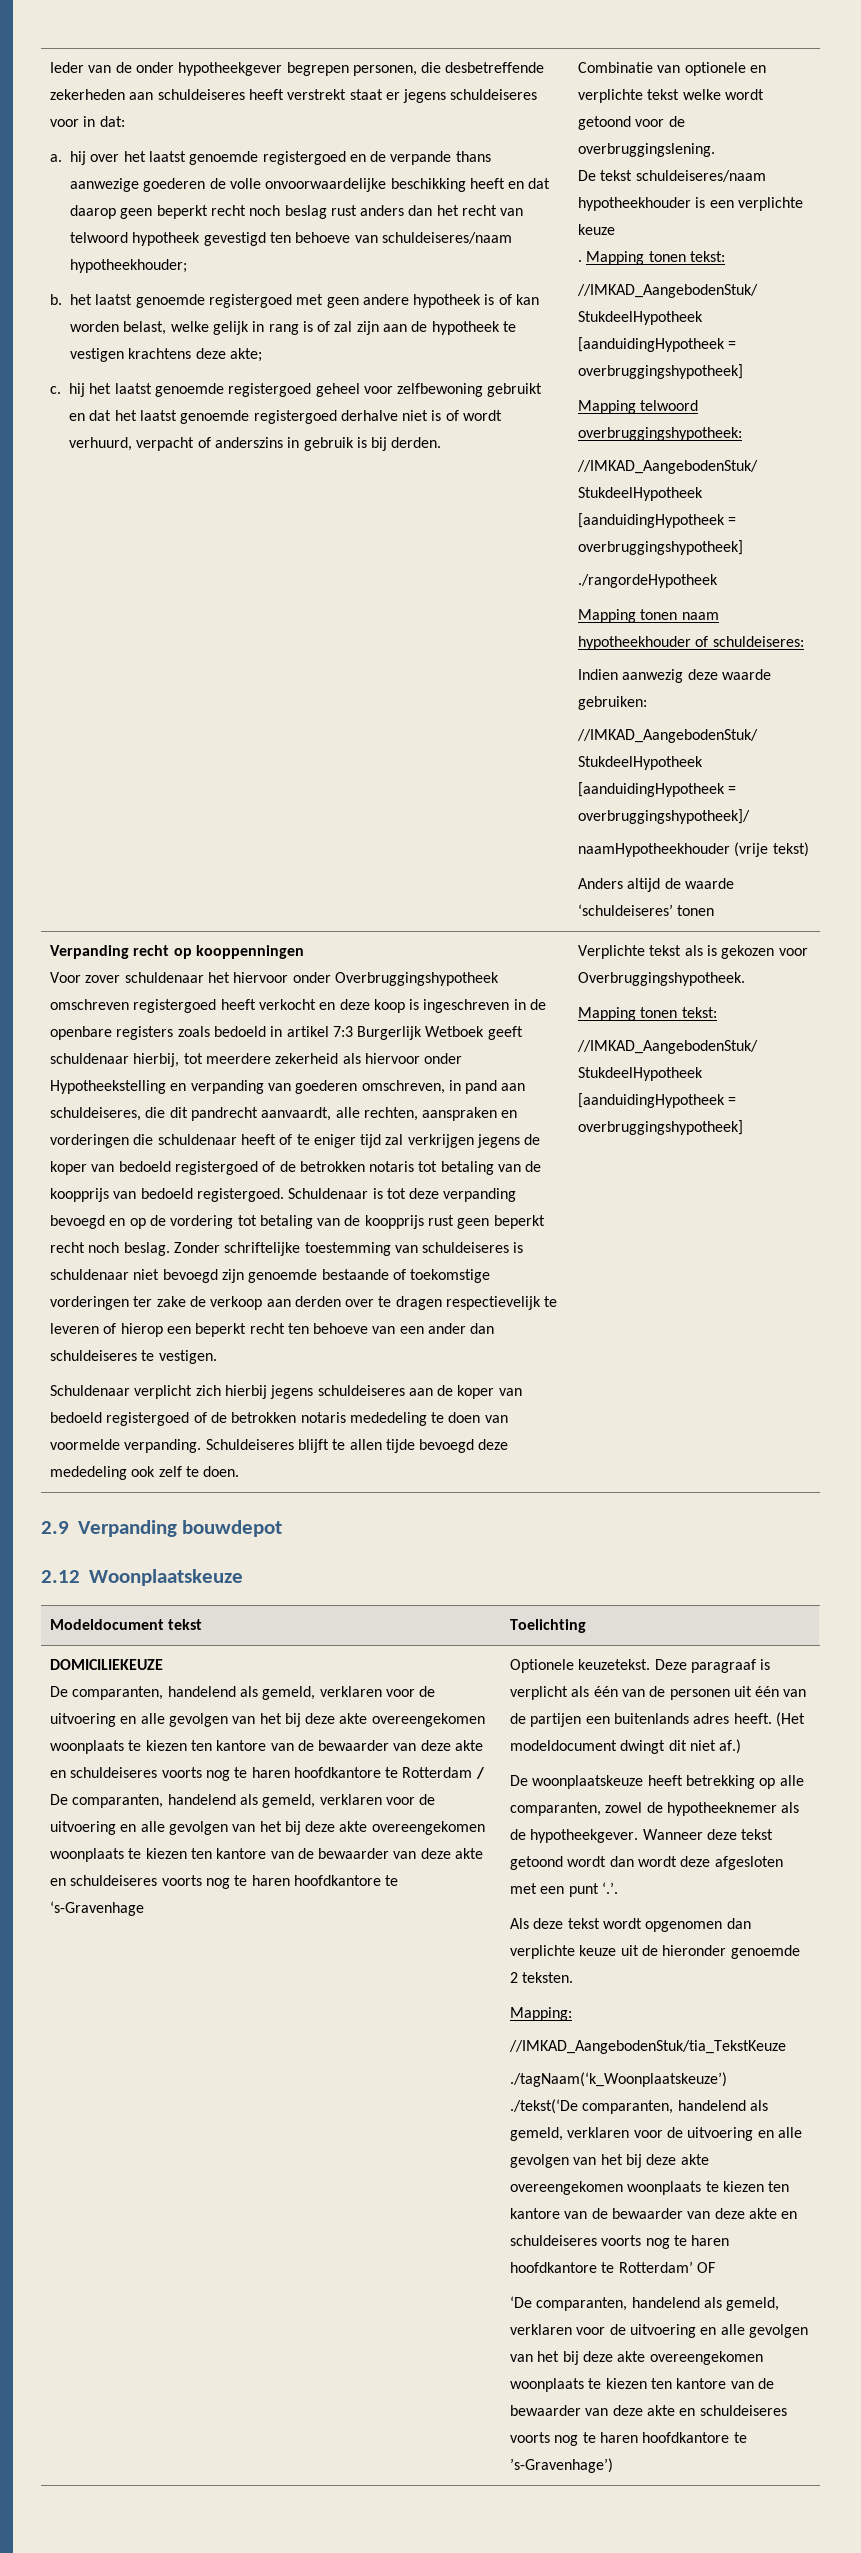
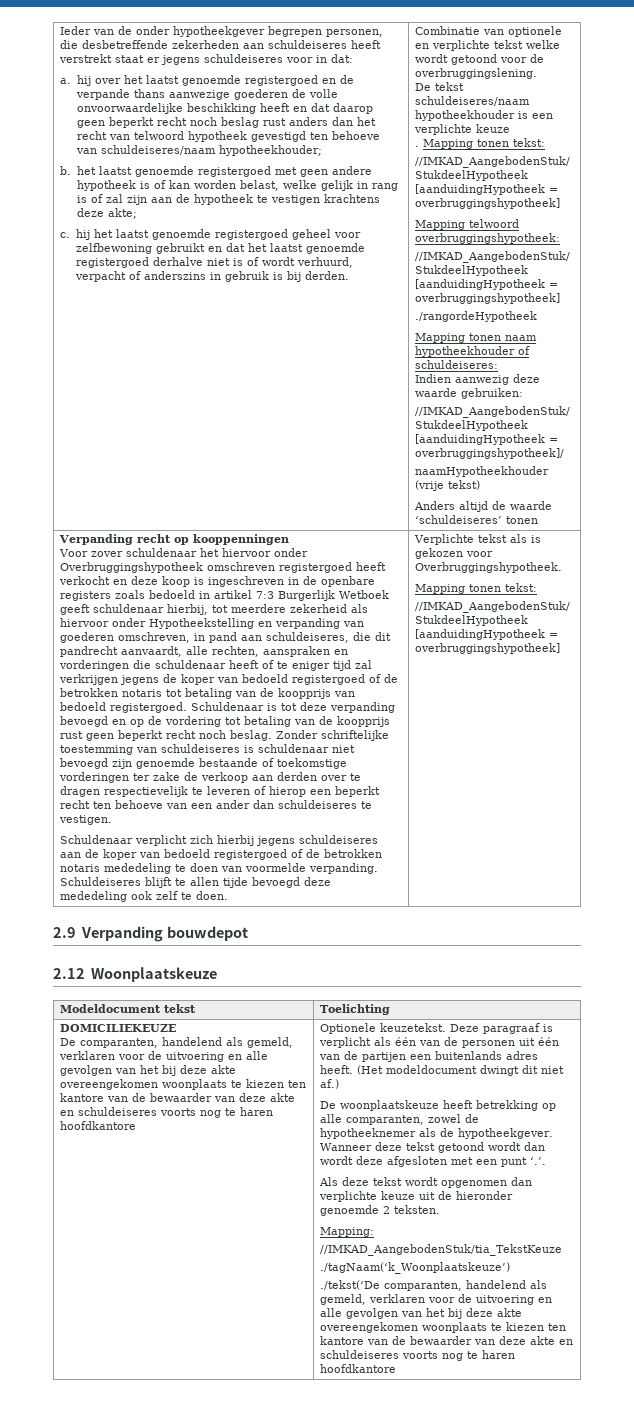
[385,1767,485,1779] [49,1794,436,1808] [49,1821,485,1835] [49,1848,484,1862] [49,1875,399,1889] [49,1901,144,1916] te Rotterdam / De comparanten, handelend als gemeld, verklaren voor de uitvoering en alle gevolgen van het bij deze akte overeengekomen woonplaats te kiezen ten kantore van de bewaarder van deze akte en schuldeiseres voorts nog te haren hoofdkantore te ‘s-Gravenhage -> (137, 1125) none
[601,2261,715,2273] [509,2296,780,2311] [509,2324,808,2338] [509,2351,763,2365] [509,2378,774,2392] [509,2405,787,2416] [509,2432,747,2446] [509,2458,613,2473] te Rotterdam’ OF // ‘De comparanten, handelend als gemeld, verklaren voor de uitvoering en alle gevolgen van het bij deze akte overeengekomen woonplaats te kiezen ten kantore van de bewaarder van deze akte en schuldeiseres voorts nog te haren hoofdkantore te ’s-Gravenhage’) -> (397, 1368) none

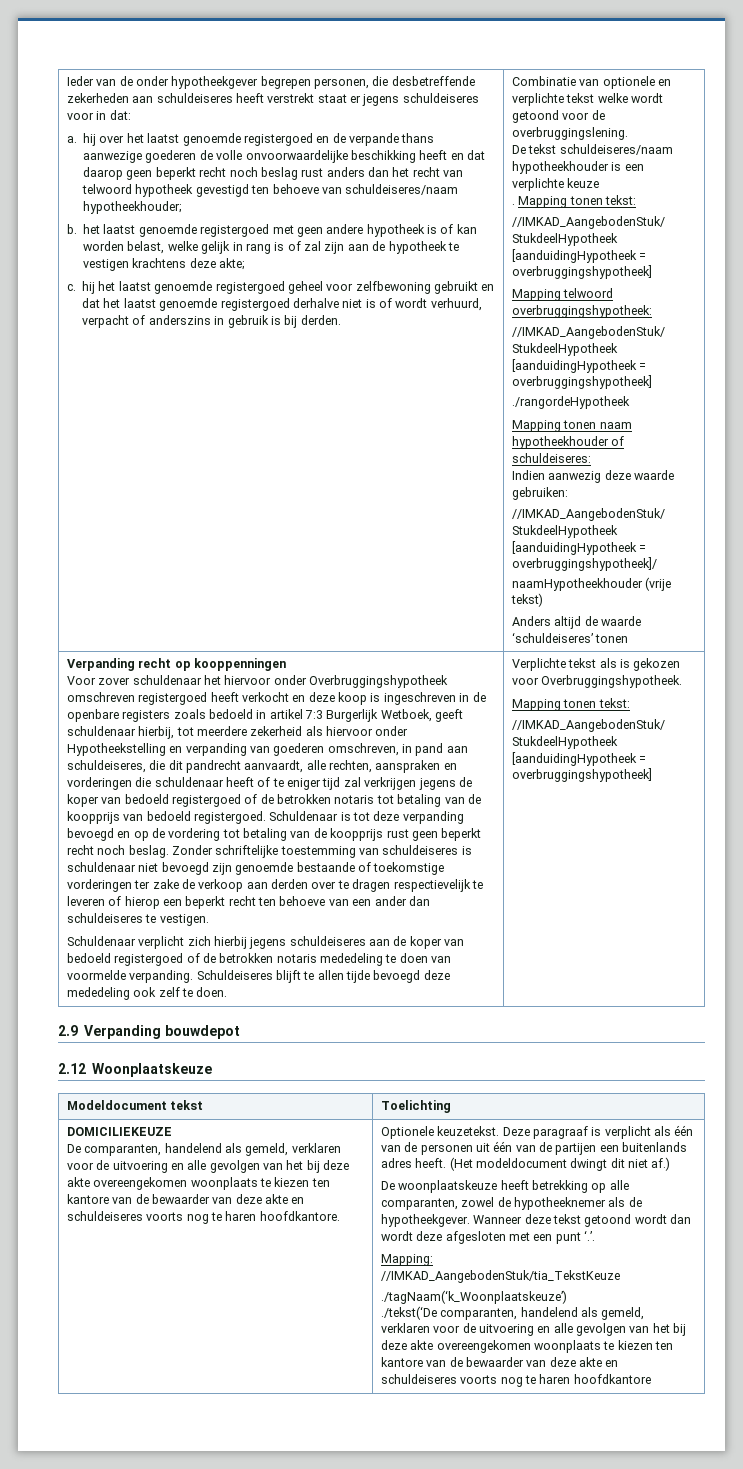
[339,590,390,599] Wetboek -> [380,709,432,722] Wetboek,
[60,1121,137,1130] hoofdkantore -> [259,1211,340,1221] hoofdkantore.
[319,1177,533,1188] [319,1191,514,1202] [320,1205,441,1216] // Als deze tekst wordt opgenomen dan verplichte keuze uit de hieronder genoemde 2 teksten. -> (596, 1235) none

